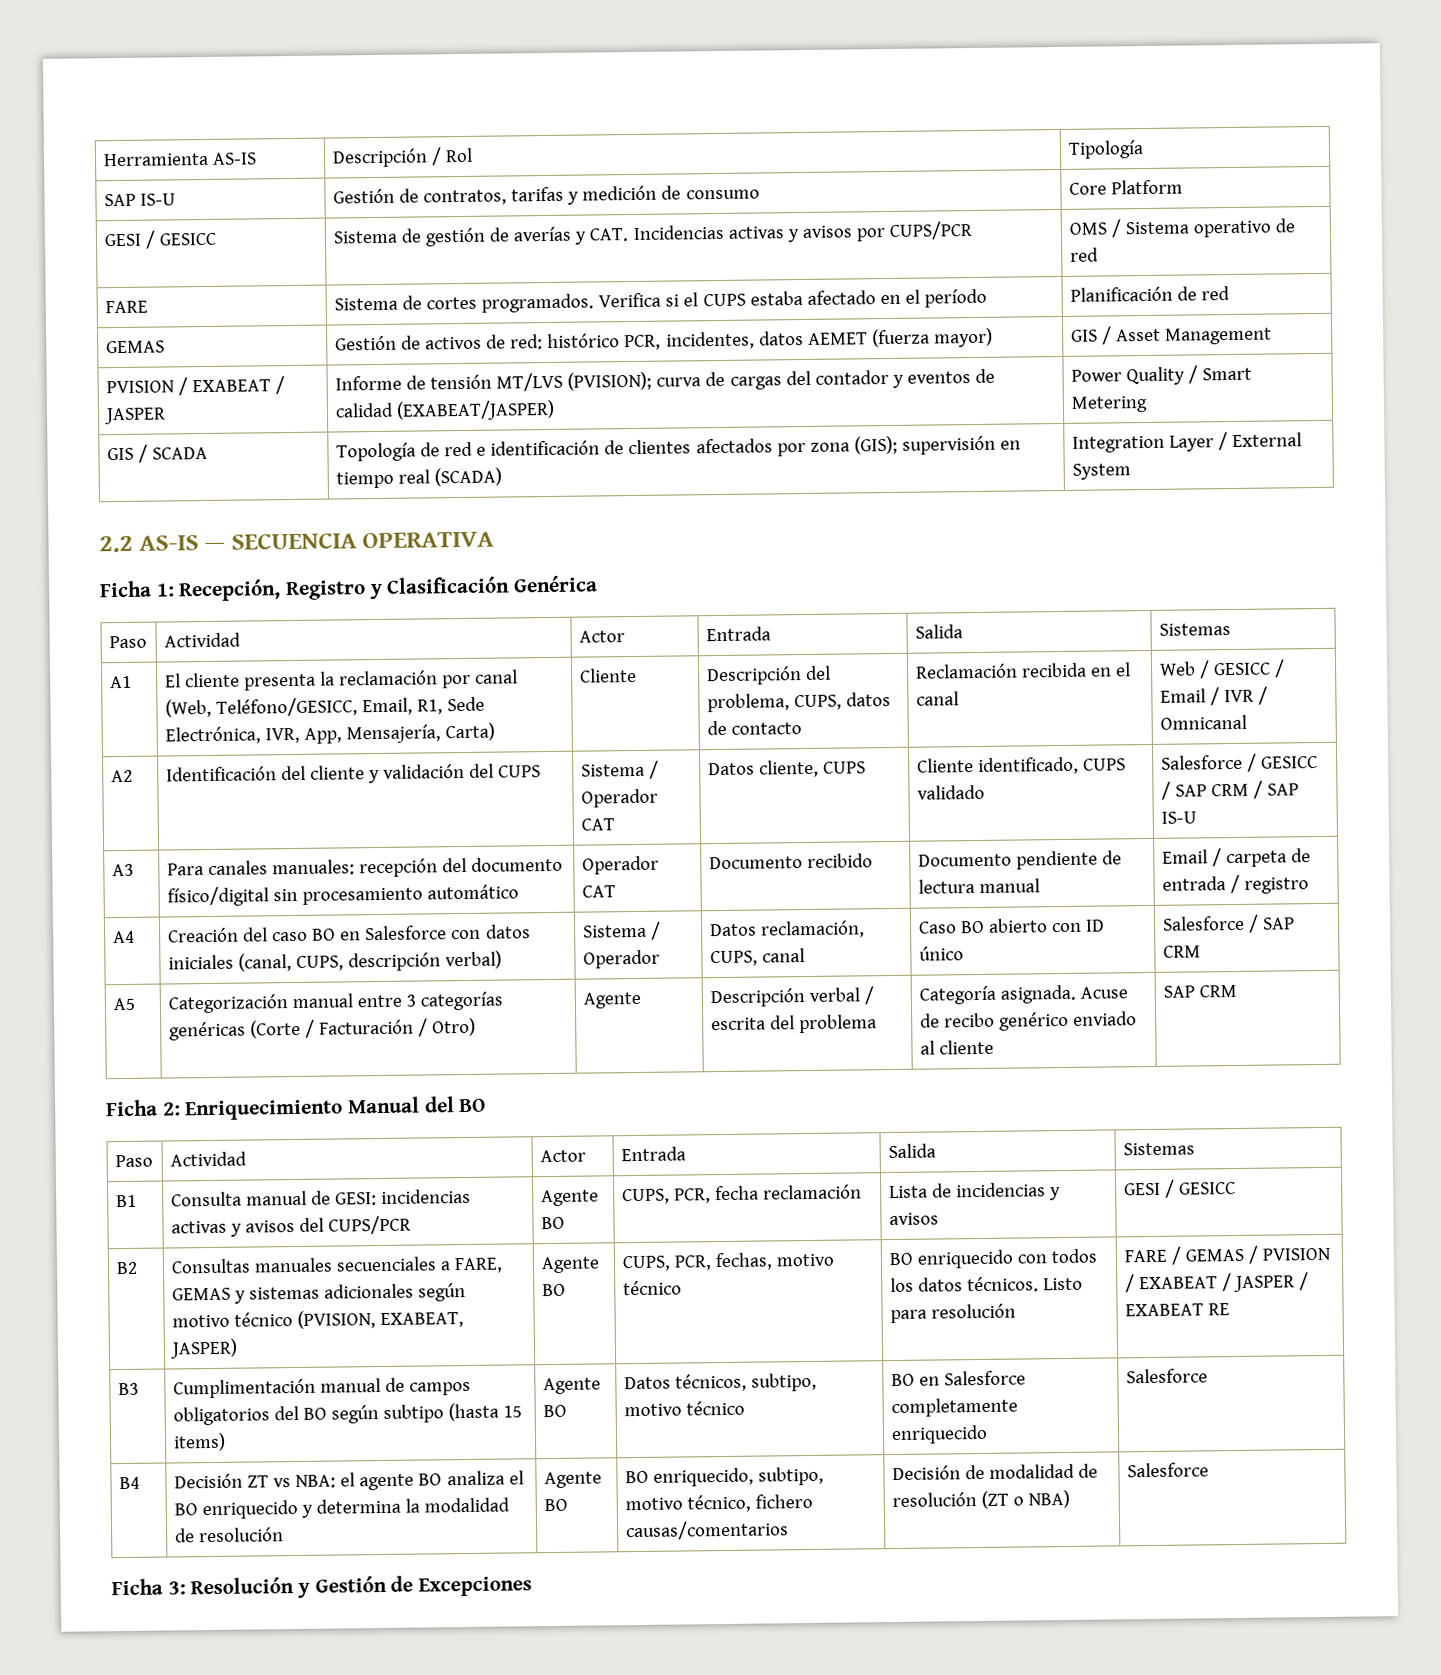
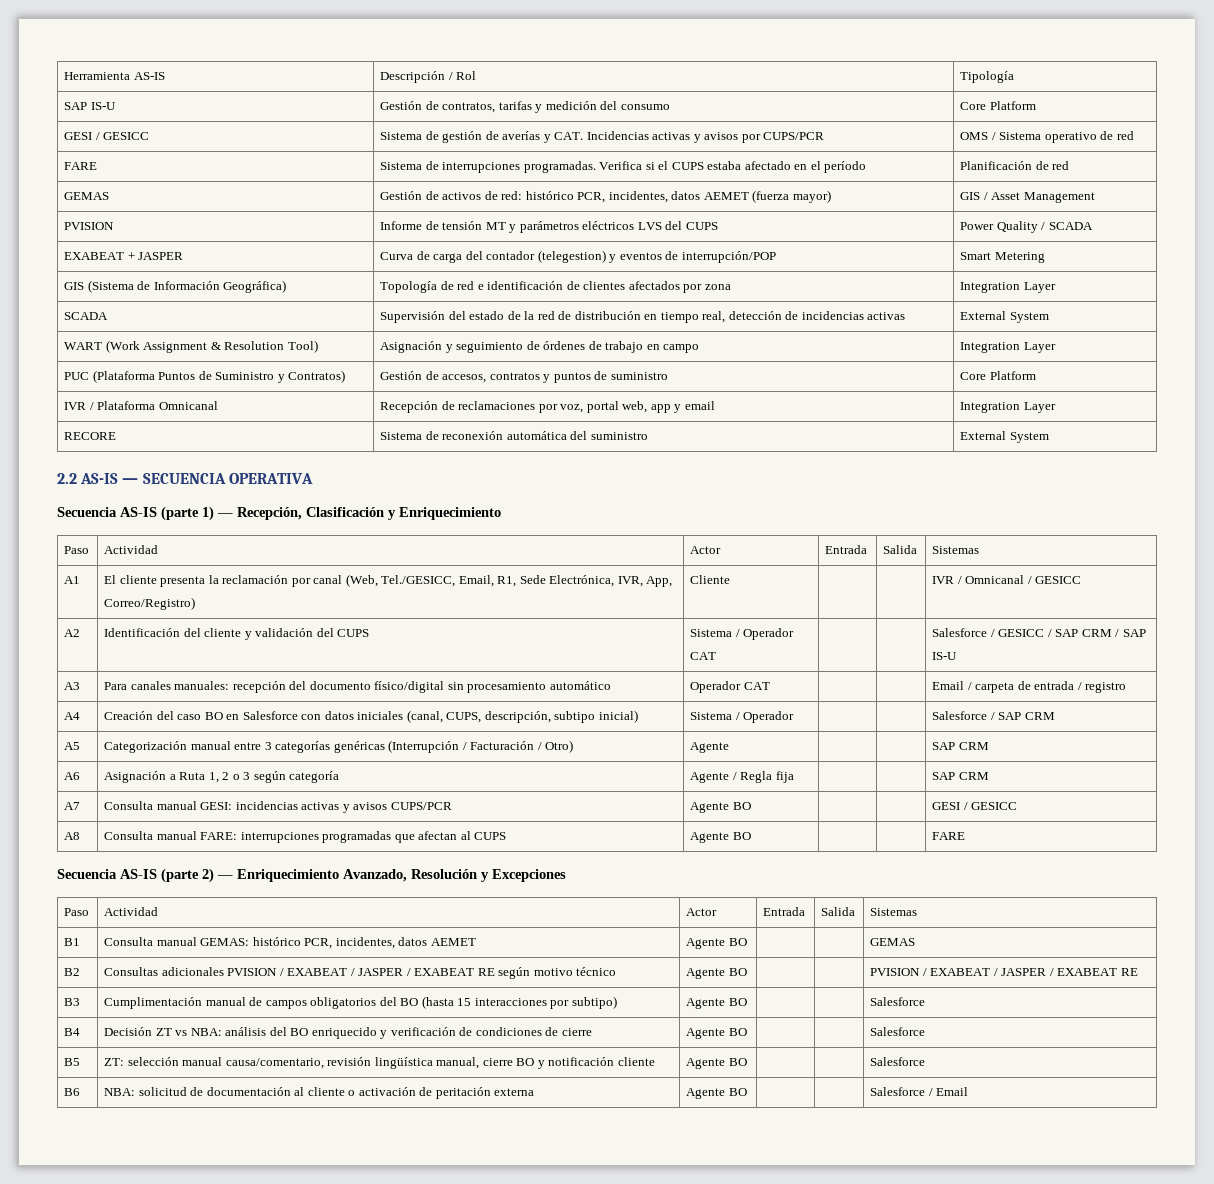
[661,185,682,200] de -> [600,101,618,110] del
[425,293,595,313] cortes programados. -> [442,161,596,173] interrupciones programadas.
[177,376,286,396] [103,407,166,425] / EXABEAT / JASPER -> (115, 226) none
[496,368,996,392] [334,399,555,421] [1070,365,1198,386] MT/LVS (PVISION); curva de cargas del contador y eventos de calidad (EXABEAT/JASPER) | Power Quality / -> [485,221,718,233] [960,221,1093,233] [64,252,184,260] [380,250,776,263] MT y parámetros eléctricos LVS del CUPS | Power Quality / SCADA // EXABEAT + JASPER | Curva de carga del contador (telegestion) y eventos de interrupción/POP |
[137,444,208,463] / SCADA -> [87,280,287,293] (Sistema de Información Geográfica)
[853,435,1022,455] [335,467,502,489] [1071,432,1228,453] (GIS); supervisión en tiempo real (SCADA) | Integration Layer / -> [960,282,1056,293] [64,312,109,320] [380,311,906,323] [960,311,1049,323] [64,340,318,353] [380,341,700,353] [960,342,1056,353] [64,370,346,383] [380,371,668,383] [960,371,1036,380] [64,401,218,410] [380,401,715,413] [960,402,1056,413] [64,432,117,440] [380,431,648,440] | Integration Layer // SCADA | Supervisión del estado de la red de distribución en tiempo real, detección de incidencias activas | External System // WART (Work Assignment & Resolution Tool) | Asignación y seguimiento de órdenes de trabajo en campo | Integration Layer // PUC (Plataforma Puntos de Suministro y Contratos) | Gestión de accesos, contratos y puntos de suministro | Core Platform // IVR / Plataforma Omnicanal | Recepción de reclamaciones por voz, portal web, app y email | Integration Layer // RECORE | Sistema de reconexión automática del suministro |
[99,575,599,602] Ficha 1: Recepción, Registro y Clasificación Genérica -> [57,506,501,521] Secuencia AS-IS (parte 1) — Recepción, Clasificación y Enriquecimiento
[215,697,358,717] Teléfono/GESICC, -> [381,575,456,587] Tel./GESICC,
[346,722,496,744] Mensajería, Carta) -> [104,597,196,610] Correo/Registro)
[706,665,831,686] [706,692,891,713] [706,720,802,736] [914,662,1132,679] [915,691,959,706] [1158,659,1286,679] [1159,687,1220,706] Descripción del problema, CUPS, datos de contacto | Reclamación recibida en el canal | Web / GESICC / Email / -> (731, 579) | |
(1247, 722) none -> [1027,576,1082,584] / GESICC
[707,759,866,778] [916,756,1126,775] [916,784,985,800] Datos cliente, CUPS | Cliente identificado, CUPS validado -> (717, 656) |
[708,853,873,870] [917,850,1122,870] [917,878,1040,894] Documento recibido | Documento pendiente de lectura manual -> (770, 686) |
[348,950,503,972] descripción verbal) -> [484,710,638,723] descripción, subtipo inicial)
[709,920,865,939] [709,948,805,967] [917,918,1106,934] [918,946,964,961] Datos reclamación, CUPS, canal | Caso BO abierto con ID único -> (795, 717) |
[249,1019,301,1039] (Corte -> [388,740,460,753] (Interrupción
[709,986,874,1008] [710,1014,877,1034] [918,984,1128,1005] [919,1011,1138,1031] [919,1039,994,1055] [1162,984,1237,998] [106,1096,487,1121] Descripción verbal / escrita del problema | Categoría asignada. Acuse de recibo genérico enviado al cliente | SAP CRM // Ficha 2: Enriquecimiento Manual del BO -> [932,742,989,750] [64,772,81,780] [104,771,340,783] [690,771,794,783] [932,772,989,780] [64,802,81,810] [104,801,452,813] [690,802,751,813] [932,802,1018,810] [64,832,81,840] [104,831,507,843] [690,832,751,843] [932,832,966,840] [57,868,566,883] | | SAP CRM // A6 | Asignación a Ruta 1, 2 o 3 según categoría | Agente / Regla fija | | | SAP CRM // A7 | Consulta manual GESI: incidencias activas y avisos CUPS/PCR | Agente BO | | | GESI / GESICC // A8 | Consulta manual FARE: interrupciones programadas que afectan al CUPS | Agente BO | | | FARE // Secuencia AS-IS (parte 2) — Enriquecimiento Avanzado, Resolución y Excepciones
[310,1188,472,1206] [170,1215,412,1237] [540,1189,599,1207] [540,1216,565,1230] [621,1184,863,1205] [888,1182,1062,1201] [888,1212,939,1226] [1123,1179,1236,1198] [115,1261,138,1275] [170,1256,504,1274] [171,1283,415,1304] de GESI: incidencias activas y avisos del CUPS/PCR | Agente BO | CUPS, PCR, fecha reclamación | Lista de incidencias y avisos | GESI / GESICC // B2 | Consultas manuales secuenciales a FARE, GEMAS y sistemas adicionales -> [200,937,476,949] [686,938,747,949] [870,938,916,946] [64,968,81,976] [104,967,495,976] GEMAS: histórico PCR, incidentes, datos AEMET | Agente BO | | | GEMAS // B2 | Consultas adicionales PVISION / EXABEAT / JASPER / EXABEAT RE
[296,1310,465,1329] [169,1338,238,1359] [540,1256,600,1274] [541,1283,566,1297] [621,1252,836,1272] [622,1280,682,1296] [888,1248,1098,1269] [889,1276,1084,1293] [889,1303,1016,1324] [1123,1245,1260,1265] (PVISION, EXABEAT, JASPER) | Agente BO | CUPS, PCR, fechas, motivo técnico | BO enriquecido con todos los datos técnicos. Listo para resolución | FARE / GEMAS / -> [686,968,747,979] | Agente BO | | |
[331,1402,523,1424] [172,1432,226,1452] [542,1377,601,1395] [542,1404,567,1418] [623,1372,817,1392] [623,1400,745,1417] [890,1370,1026,1387] [890,1397,1018,1418] [890,1424,988,1445] según subtipo (hasta 15 items) | Agente BO | Datos técnicos, subtipo, motivo técnico | BO en Salesforce completamente enriquecido -> [421,996,617,1009] [686,998,747,1009] (hasta 15 interacciones por subtipo) | Agente BO | |
[340,1470,524,1491] [173,1497,511,1520] [174,1527,284,1543] [543,1471,602,1489] [543,1498,568,1512] [624,1466,824,1487] [624,1493,813,1513] [624,1520,789,1541] [891,1463,1099,1481] [891,1489,1071,1510] [1126,1462,1209,1478] [111,1575,533,1598] el agente BO analiza el BO enriquecido y determina la modalidad de resolución | Agente BO | BO enriquecido, subtipo, motivo técnico, fichero causas/comentarios | Decisión de modalidad de resolución (ZT o NBA) | Salesforce // Ficha 3: Resolución y Gestión de Excepciones -> [225,1027,592,1039] [686,1028,747,1039] [870,1027,926,1036] [64,1058,81,1066] [104,1057,655,1069] [686,1058,747,1069] [870,1057,926,1066] [64,1088,81,1096] [104,1087,535,1099] [686,1088,747,1099] [870,1087,969,1096] análisis del BO enriquecido y verificación de condiciones de cierre | Agente BO | | | Salesforce // B5 | ZT: selección manual causa/comentario, revisión lingüística manual, cierre BO y notificación cliente | Agente BO | | | Salesforce // B6 | NBA: solicitud de documentación al cliente o activación de peritación externa | Agente BO | | | Salesforce / Email

